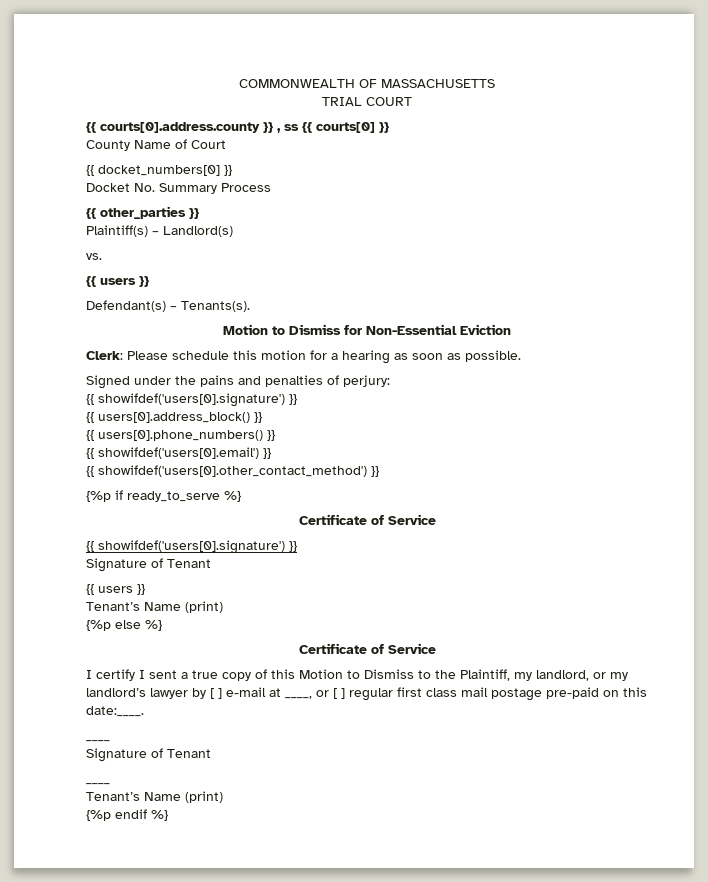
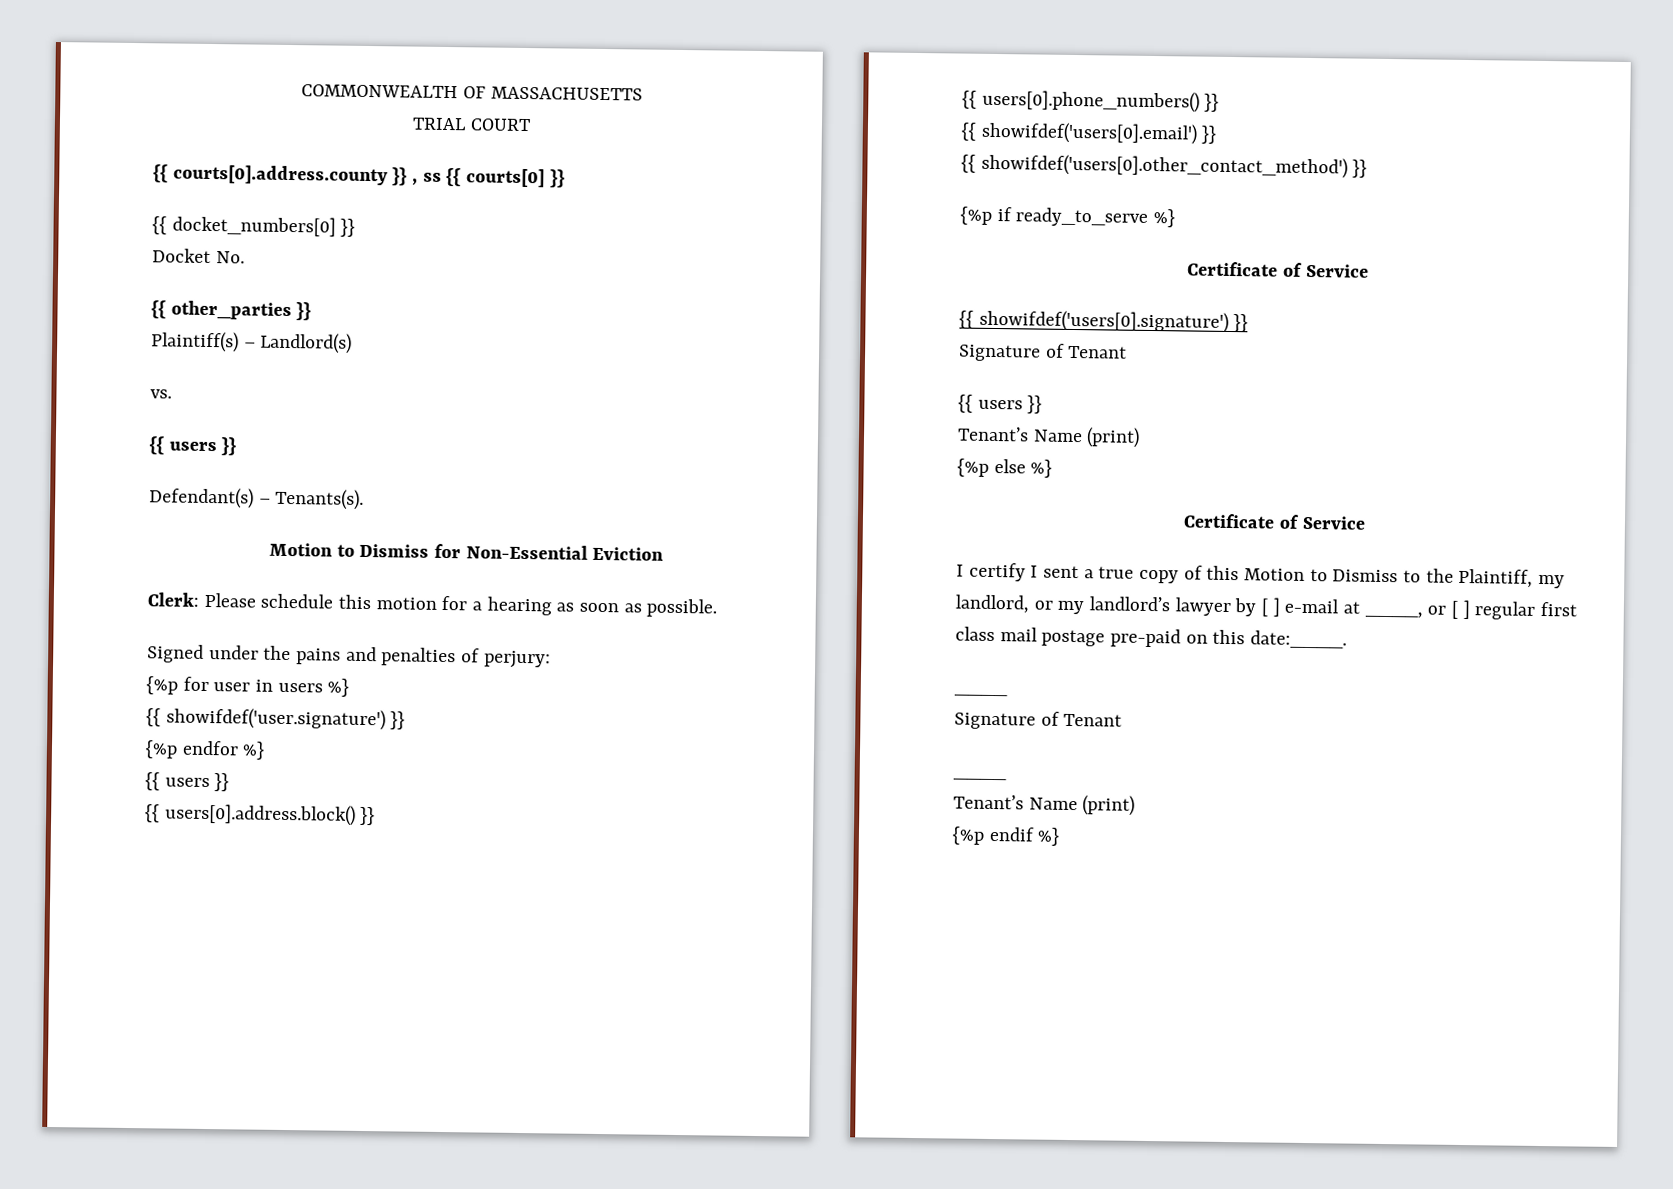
[86,139,226,151] // County Name of Court -> (565, 178) none
[159,183,271,194] Summary Process -> (245, 257) none
[86,393,297,407] [86,412,250,423] {{ showifdef('users[0].signature') }} // {{ users[0].address_block() -> [146,676,350,697] [146,707,406,731] [145,740,266,760] [145,772,230,792] [145,803,356,826] {%p for user in users %} // {{ showifdef('user.signature') }} // {%p endfor %} // {{ users }} // {{ users[0].address.block()

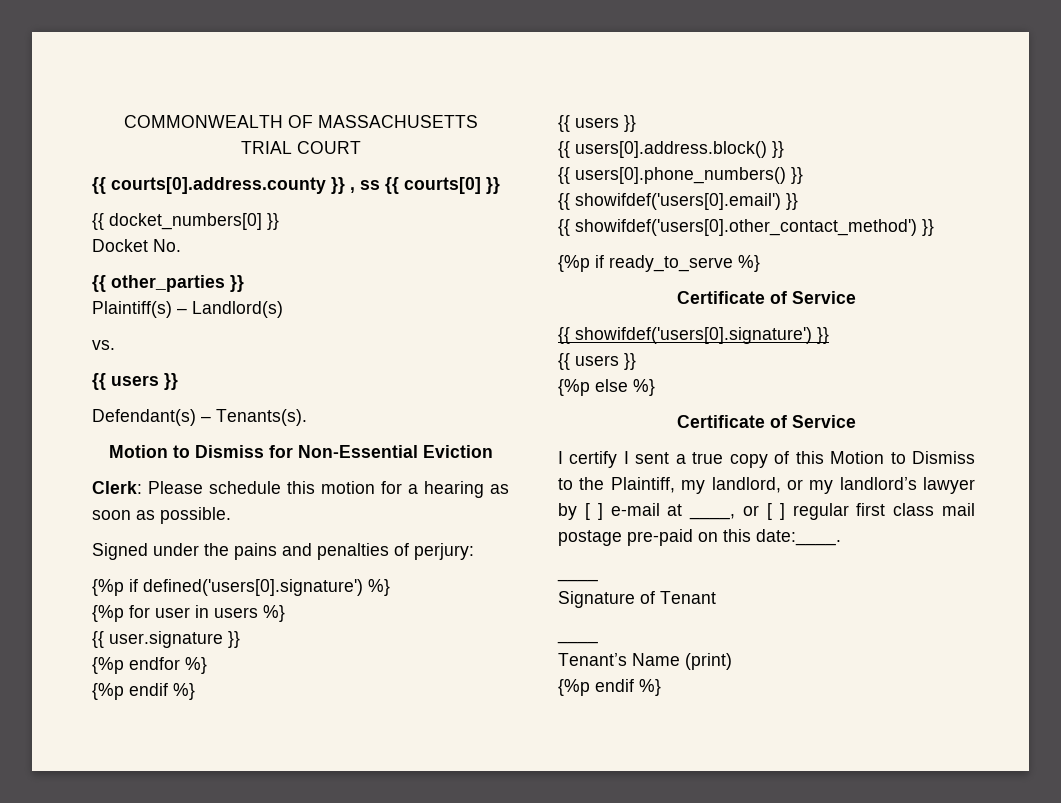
(551, 659) none -> [92,579,390,596] // {%p if defined('users[0].signature') %}
[165,707,386,731] showifdef('user.signature') -> [109,631,223,648] user.signature
(266, 750) none -> [92,683,195,700] // {%p endif %}
[958,343,1128,362] [958,394,1043,414] [957,426,1141,448] // Signature of Tenant // {{ users }} // Tenant’s Name (print) -> [558,353,636,370] // {{ users }}

